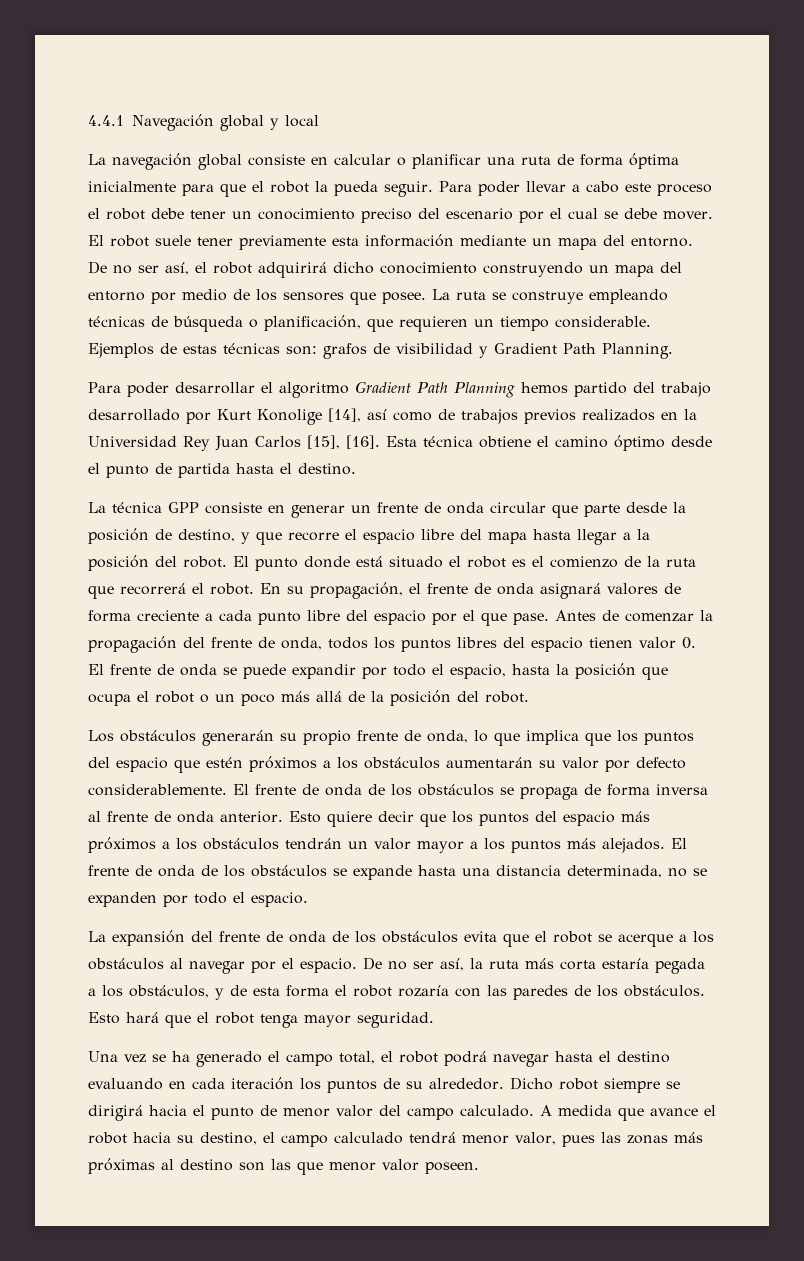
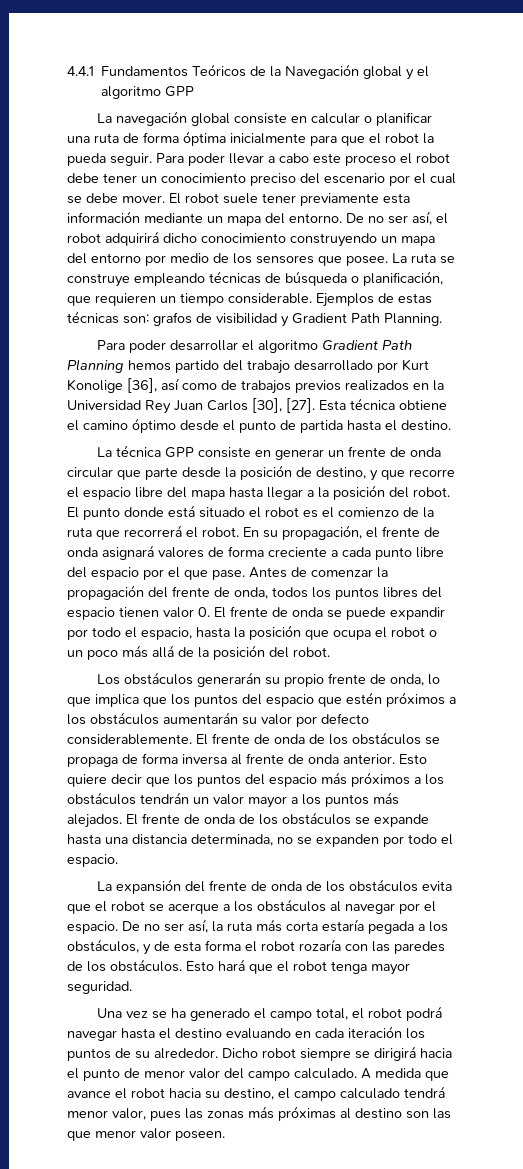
[132,114,319,131] Navegación global y local -> [101,64,430,80] [101,86,195,99] Fundamentos Teóricos de la Navegación global y el algoritmo GPP
[328,408,361,422] [14], -> [127,378,157,393] [36],
[307,435,380,449] [15], [16]. -> [252,398,315,413] [30], [27].

